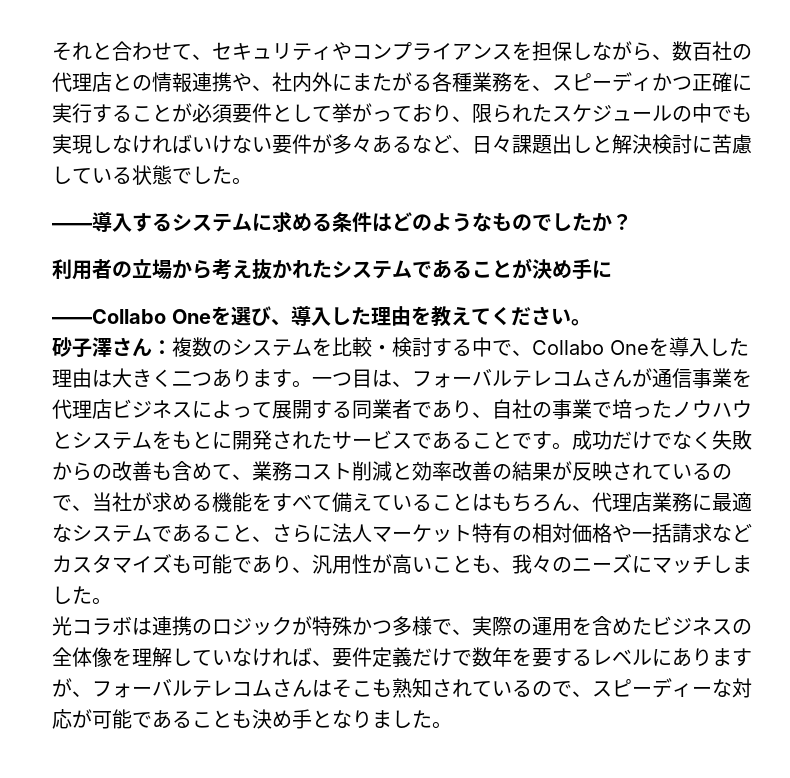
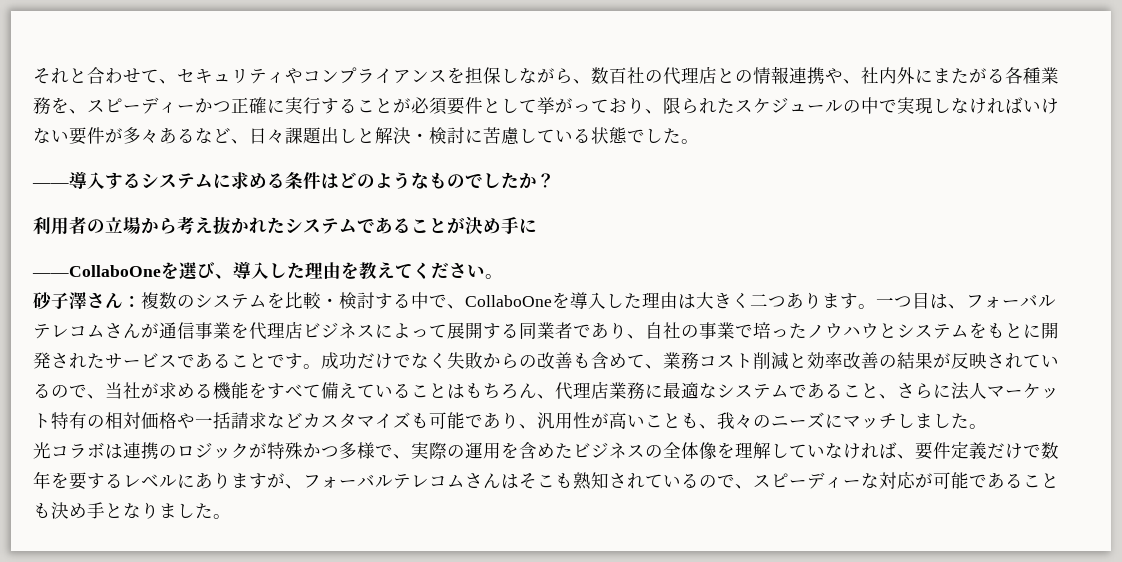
(652, 84) none -> [177,104,195,112] ー
[732,104,752,122] も -> (897, 106) none
(652, 144) none -> [411,133,429,142] ・
[52,309,211,324] ――Collabo One -> [32,265,161,277] ――CollaboOne
[532,340,649,355] Collabo One -> [465,295,552,307] CollaboOne

